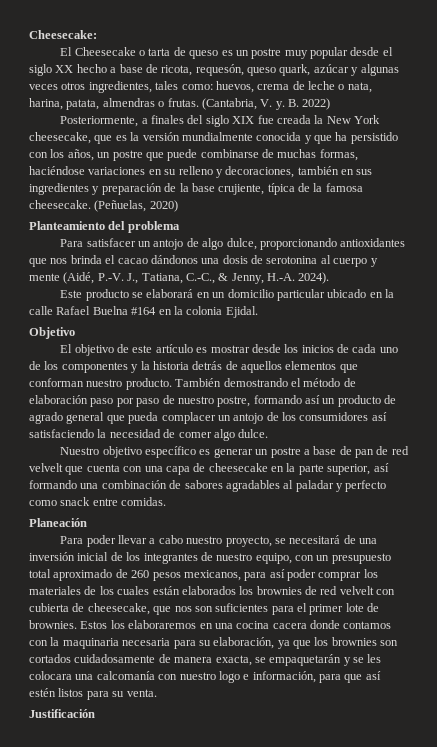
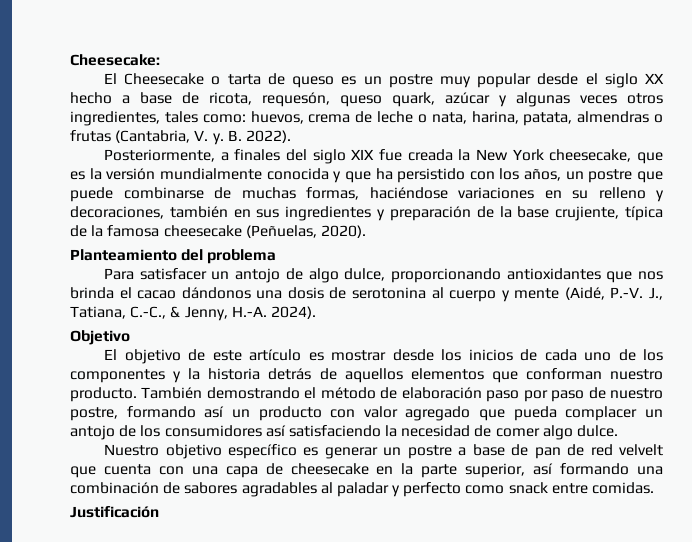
[167,98,199,107] frutas. -> [70,130,111,142] frutas
[302,98,331,110] 2022) -> [245,130,291,143] 2022).
[29,200,178,212] cheesecake. (Peñuelas, 2020) -> [163,225,366,238] cheesecake (Peñuelas, 2020).
[60,289,395,301] [29,306,258,318] // Este producto se elaborará en un domicilio particular ubicado en la calle Rafael Buelna #164 en la colonia Ejidal. -> (316, 312) none
[384,395,397,404] [29,412,105,424] de agrado general -> [330,406,471,421] con valor agregado
[29,518,87,527] [60,535,378,547] [29,552,391,564] [29,569,378,581] [29,586,396,595] [29,603,380,615] [29,620,392,629] [29,637,399,649] [29,654,382,666] [29,671,381,683] [29,688,157,700] // Planeación // Para poder llevar a cabo nuestro proyecto, se necesitará de una inversión inicial de los integrantes de nuestro equipo, con un presupuesto total aproximado de 260 pesos mexicanos, para así poder comprar los materiales de los cuales están elaborados los brownies de red velvelt con cubierta de cheesecake, que nos son suficientes para el primer lote de brownies. Estos los elaboraremos en una cocina cacera donde contamos con la maquinaria necesaria para su elaboración, ya que los brownies son cortados cuidadosamente de manera exacta, se empaquetarán y se les colocara una calcomanía con nuestro logo e información, para que así estén listos para su venta. -> (655, 488) none

